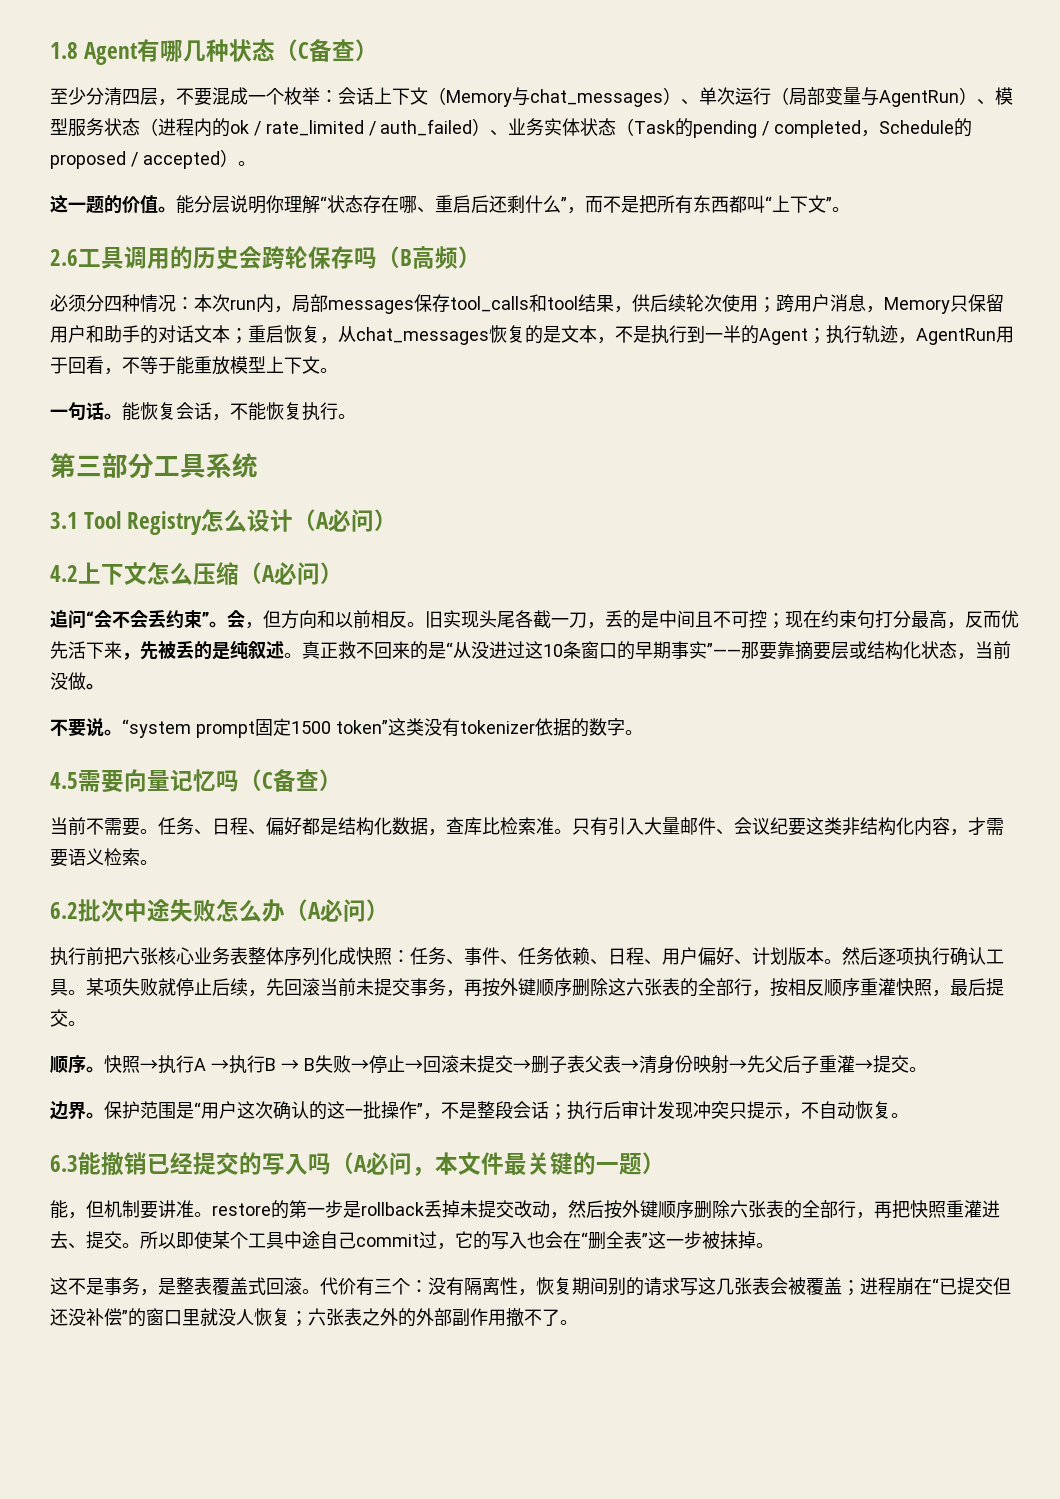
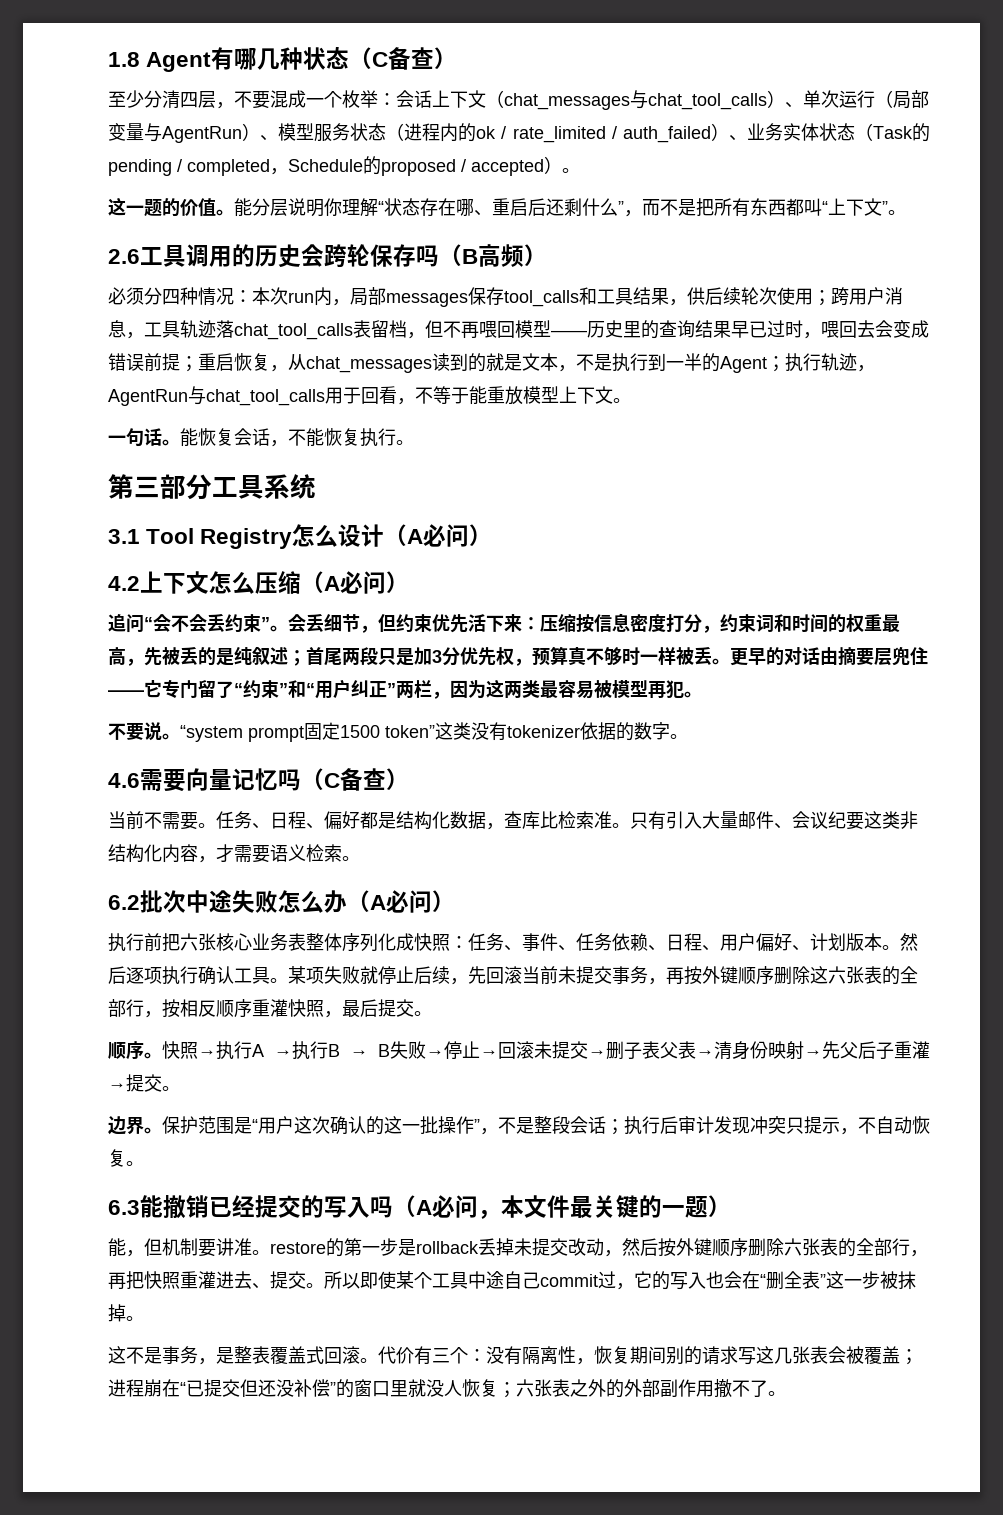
[446,87,663,107] Memory与chat_messages -> [504,90,767,110] chat_messages与chat_tool_calls
[547,296,578,310] tool -> [597,288,633,305] 工具
[884,294,1004,314] [50,325,230,344] Memory只保留用户和助手的对话文本 -> [144,320,929,340] [108,353,180,371] 工具轨迹落chat_tool_calls表留档，但不再喂回模型——历史里的查询结果早已过时，喂回去会变成错误前提
[489,325,543,344] 恢复的 -> [432,353,504,372] 读到的就
(996, 336) none -> [188,386,325,406] 与chat_tool_calls
[245,610,1019,629] [50,641,122,659] ，但方向和以前相反。旧实现头尾各截一刀，丢的是中间且不可控；现在约束句打分最高，反而优先活下来 -> [306,613,900,633] [108,647,126,665] 丢细节，但约束优先活下来：压缩按信息密度打分，约束词和时间的权重最高
[284,641,1011,660] [50,672,86,690] 。真正救不回来的是“从没进过这10条窗口的早期事实”——那要靠摘要层或结构化状态，当前没做 -> [288,646,928,666] [108,679,684,699] ；首尾两段只是加3分优先权，预算真不够时一样被丢。更早的对话由摘要层兜住——它专门留了“约束”和“用户纠正”两栏，因为这两类最容易被模型再犯
[50,772,78,789] 4.5 -> [108,773,140,788] 4.6

